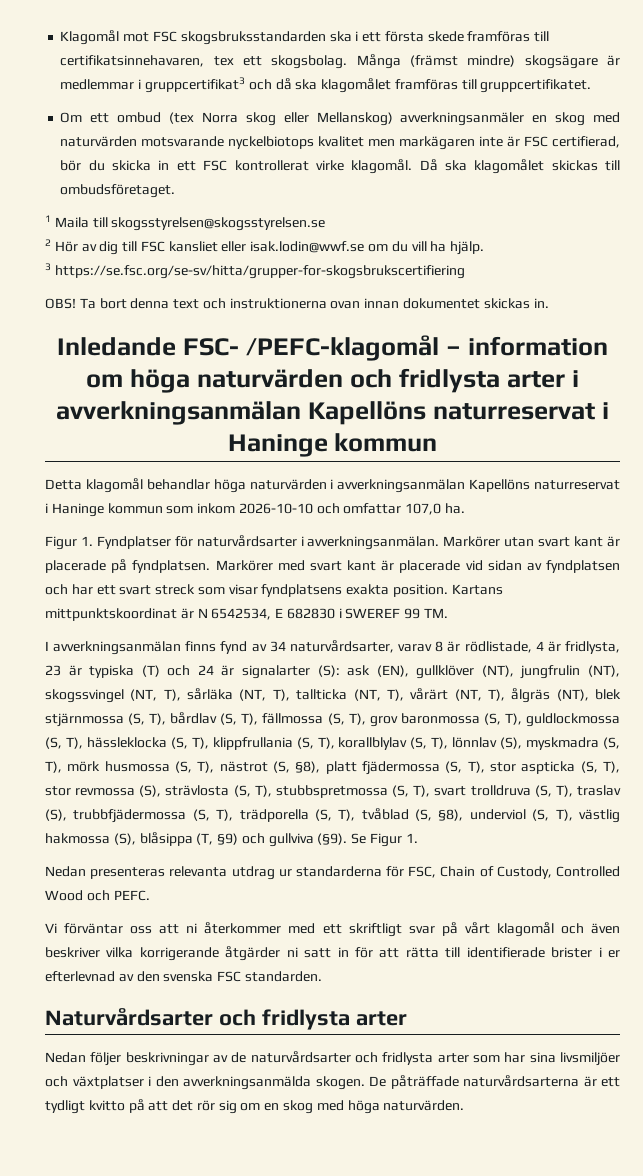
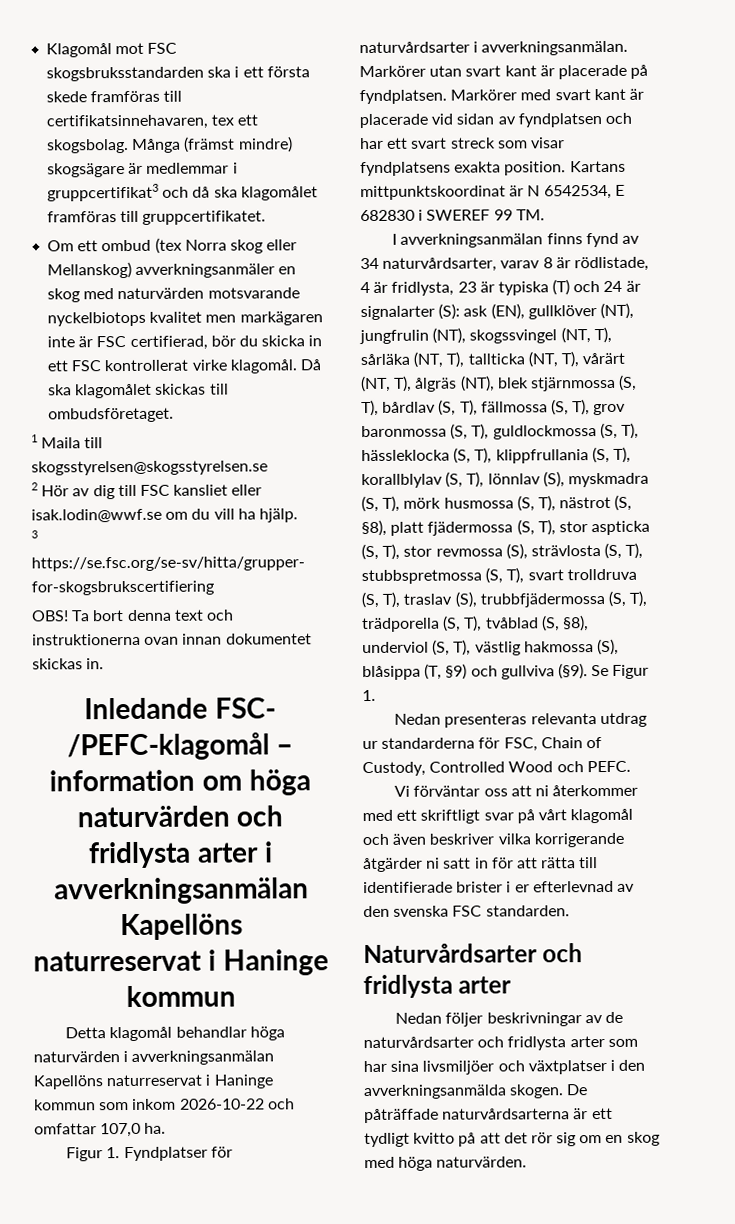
[238,503,313,514] 2026-10-10 -> [179,1098,265,1110] 2026-10-22

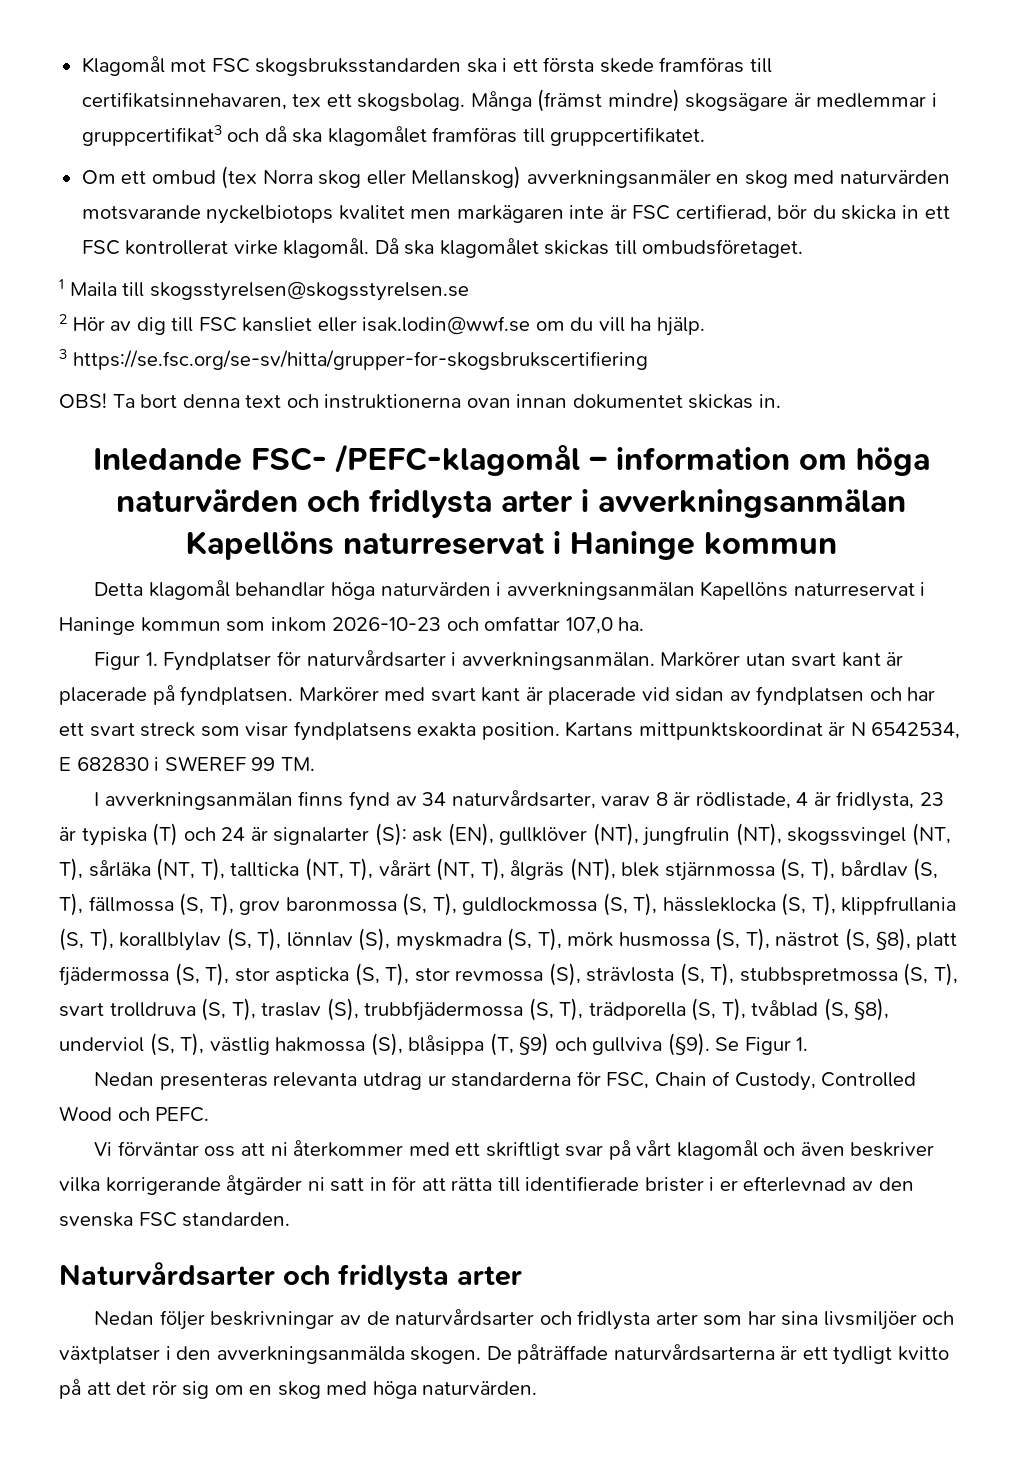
[179,1098,265,1110] 2026-10-22 -> [332,617,442,631] 2026-10-23

